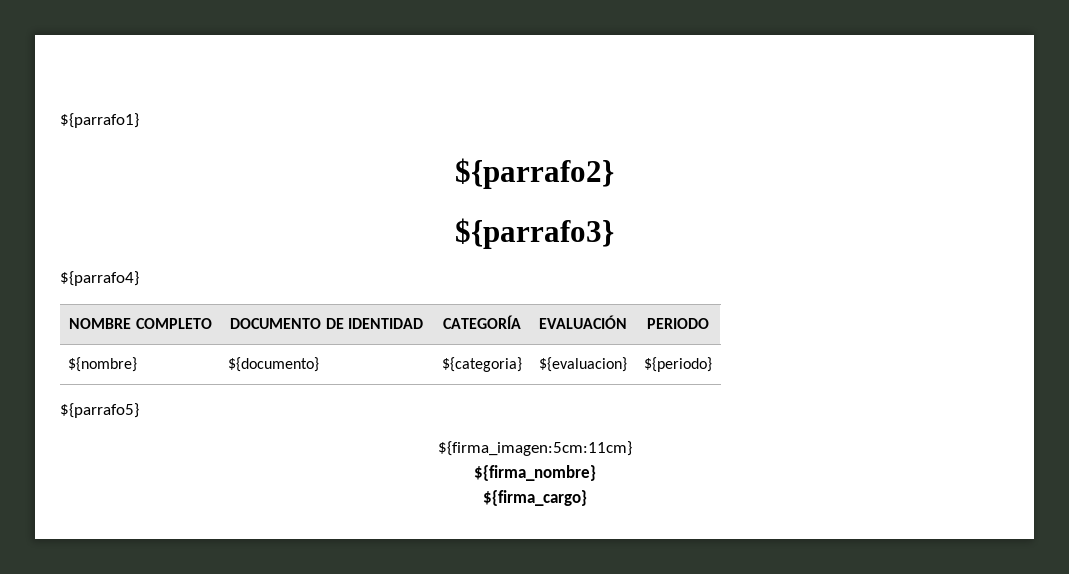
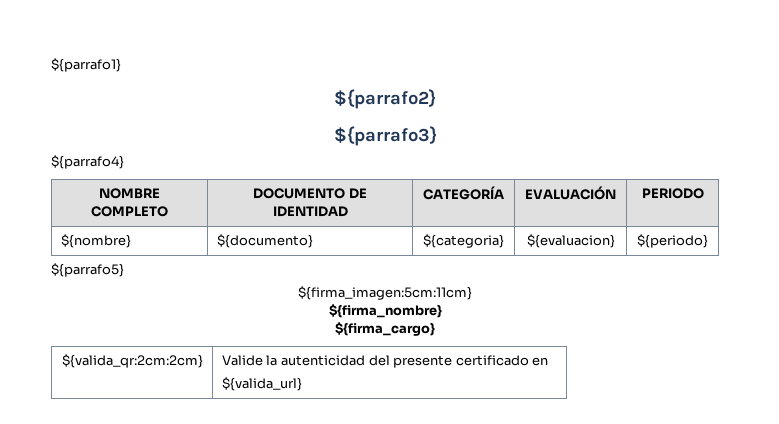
(587, 498) none -> [61,354,203,368] [221,355,549,368] [221,377,302,391] // ${valida_qr:2cm:2cm} | Valide la autenticidad del presente certificado en // ${valida_url}

